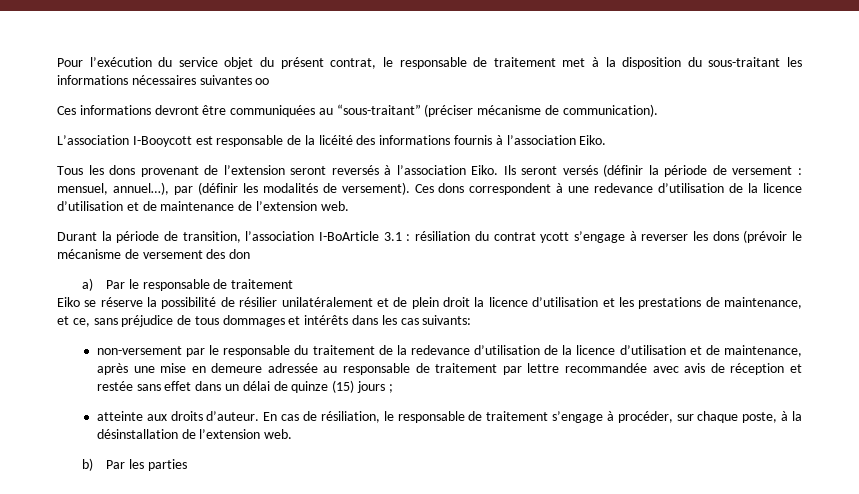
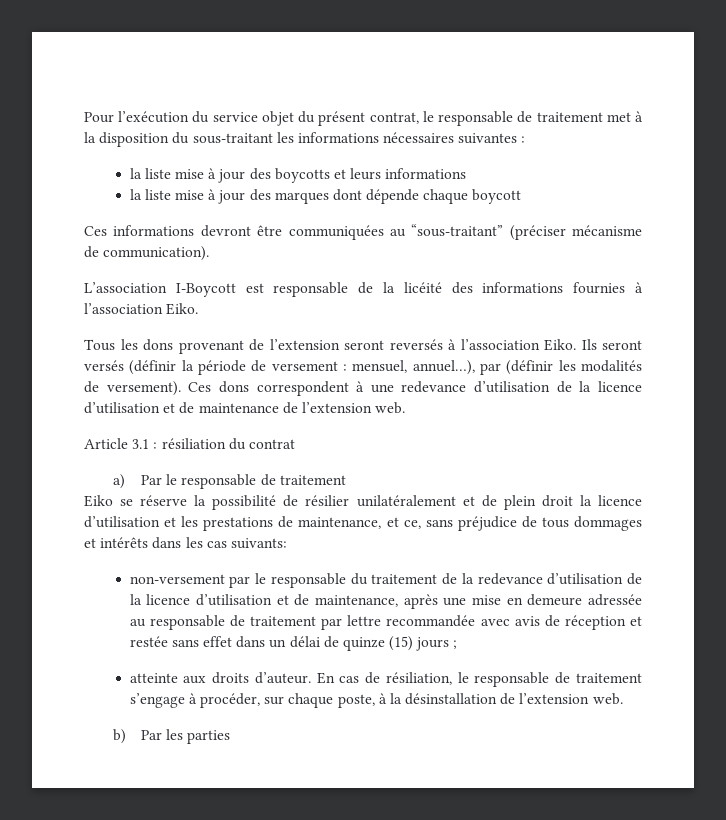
[255,78,270,85] oo -> [521,136,526,143] [129,168,467,183] [129,189,522,204] : // la liste mise à jour des boycotts et leurs informations // la liste mise à jour des marques dont dépende chaque boycott
[132,136,192,147] I-Booycott -> [175,283,236,297] I-Boycott
[454,135,493,145] fournis -> [573,282,626,294] fournies
[57,231,380,243] Durant la période de transition, l’association I-BoArticle -> [84,438,128,449] Article
[540,230,803,243] [57,249,251,259] ycott s’engage à reverser les dons (prévoir le mécanisme de versement des don -> (295, 444) none

